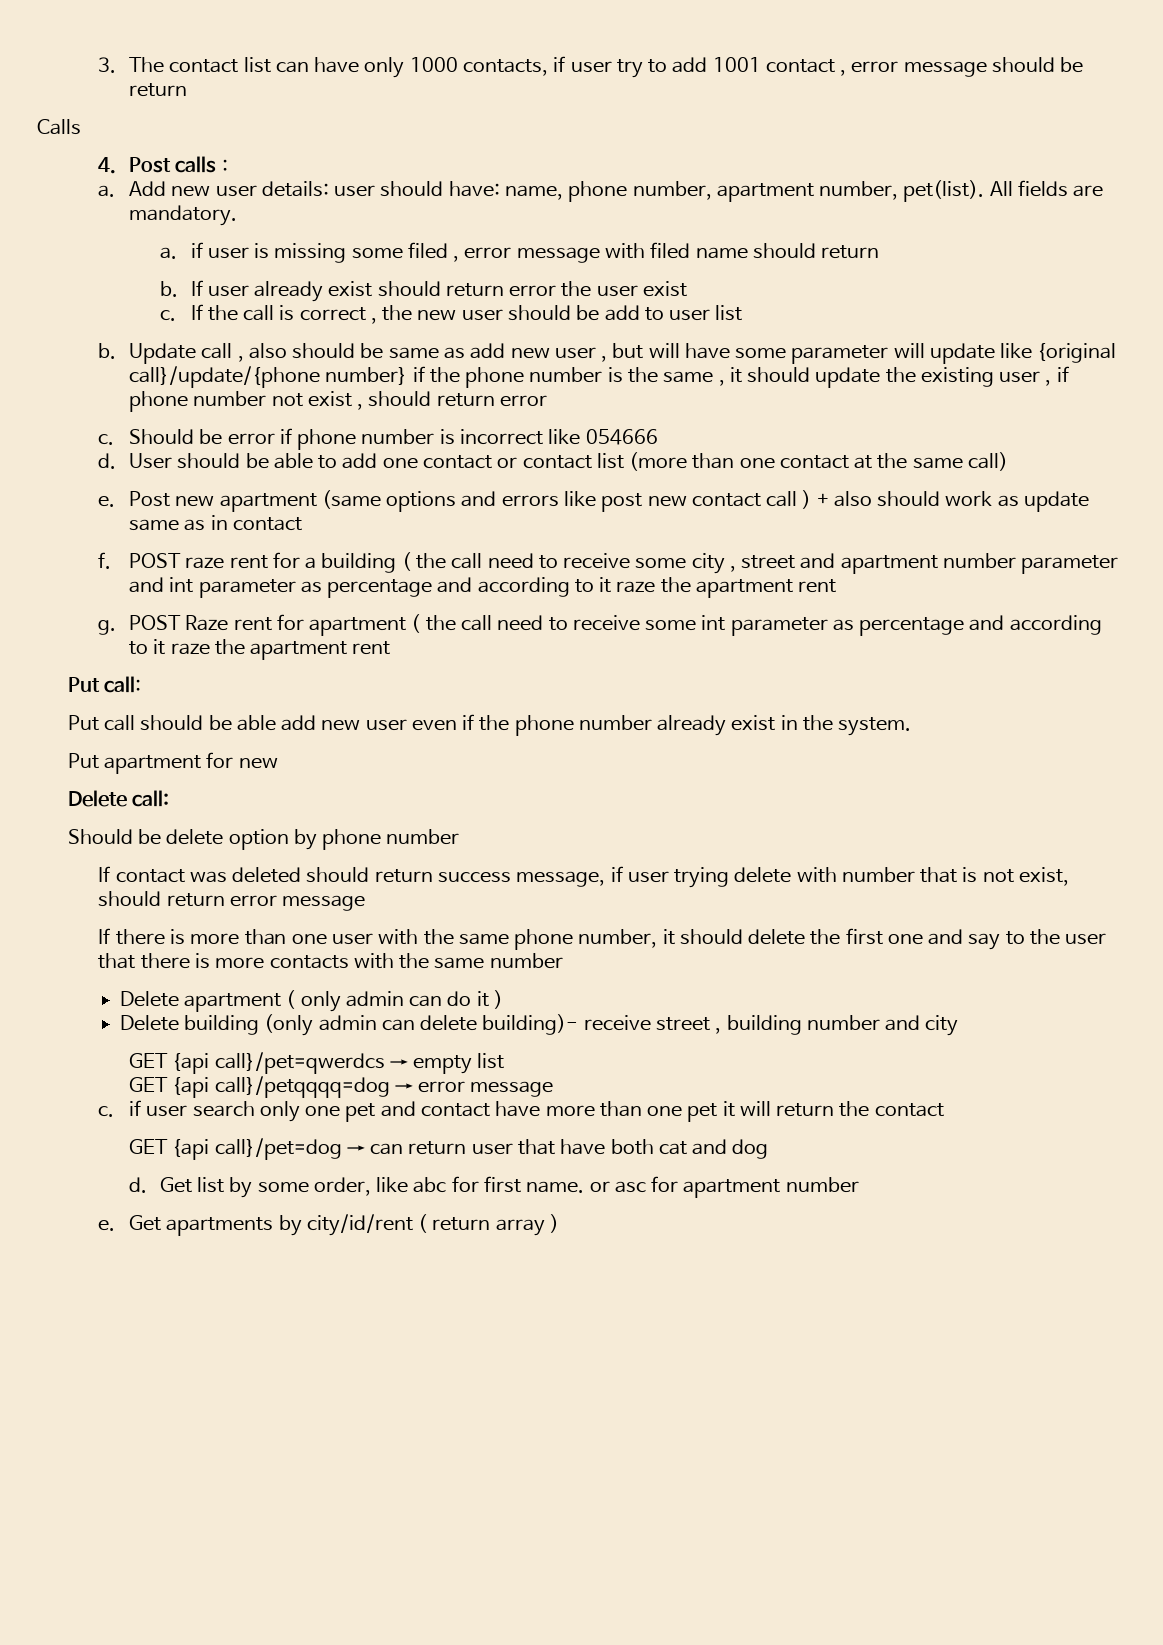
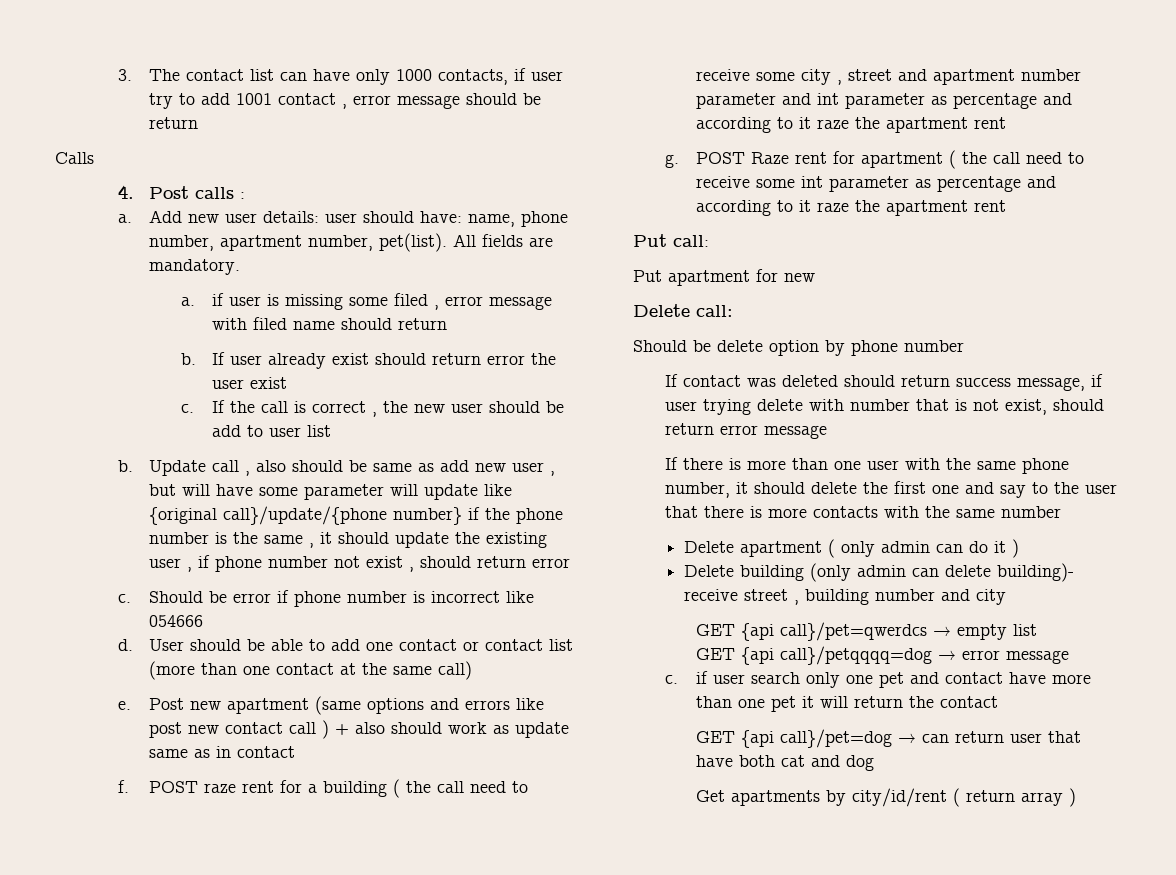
[67,714,912,736] // Put call should be able add new user even if the phone number already exist in the system. -> (710, 241) none
[129,1176,859,1198] [98,1220,116,1231] d. Get list by some order, like abc for first name. or asc for apartment number // e. -> (875, 763) none

